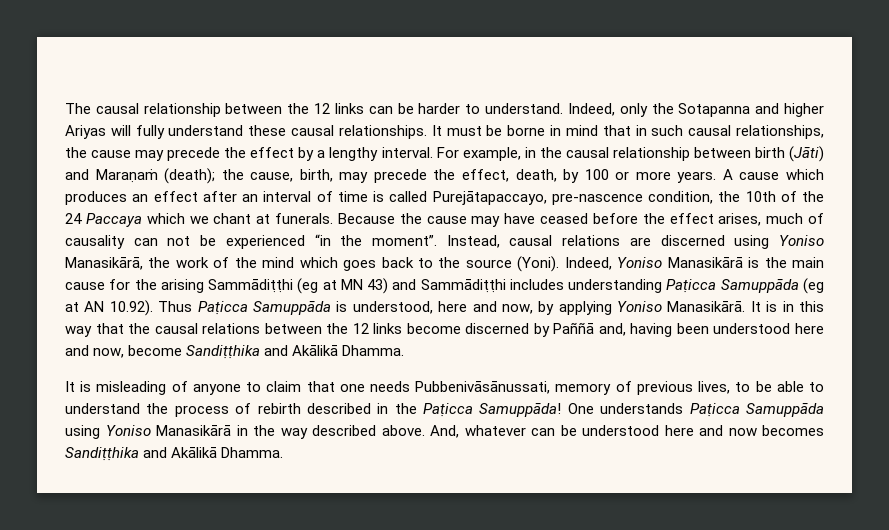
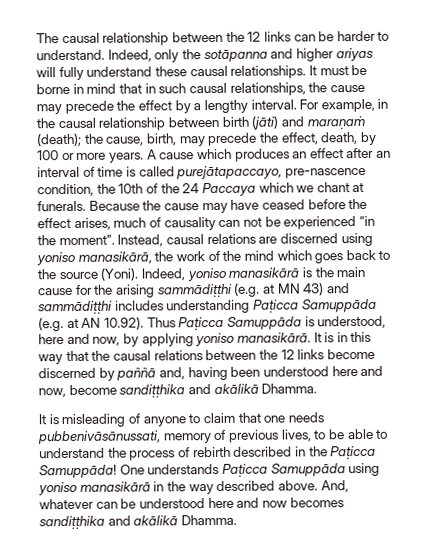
[678,103,751,117] Sotapanna -> [203,49,268,63] sotāpanna
[65,125,106,139] Ariyas -> [335,47,374,62] ariyas
[788,146,824,162] [65,169,158,183] (Jāti) and Maraṇaṁ -> [251,115,365,130] (jāti) and maraṇaṁ
[432,191,547,205] Purejātapaccayo, -> [176,165,283,180] purejātapaccayo,
[778,235,824,246] [65,257,143,270] Yoniso Manasikārā, -> [36,251,152,266] yoniso manasikārā,
[617,257,743,268] Yoniso Manasikārā -> [186,267,300,282] yoniso manasikārā
[208,278,319,294] Sammādiṭṭhi (eg -> [157,282,261,298] sammādiṭṭhi (e.g.
[420,279,506,293] Sammādiṭṭhi -> [38,300,113,315] sammādiṭṭhi
[802,278,824,294] (eg -> [38,317,64,332] (e.g.
[617,301,746,312] Yoniso Manasikārā. -> [195,332,311,347] yoniso manasikārā.
[553,322,595,334] Paññā -> [116,367,157,381] paññā
[186,345,339,359] Sandiṭṭhika and Akālikā -> [119,383,259,398] sandiṭṭhika and akālikā
[415,381,551,394] Pubbenivāsānussati, -> [38,430,161,445] pubbenivāsānussati,
[105,425,231,436] Yoniso Manasikārā -> [38,481,151,496] yoniso manasikārā
[65,447,218,461] Sandiṭṭhika and Akālikā -> [39,515,179,530] sandiṭṭhika and akālikā

